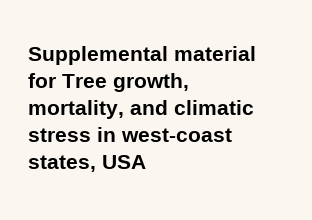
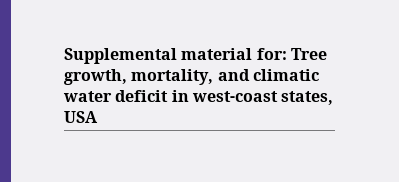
[28,73,56,88] for -> [256,48,287,60] for:
[28,128,91,142] stress -> [63,90,169,102] water deficit

